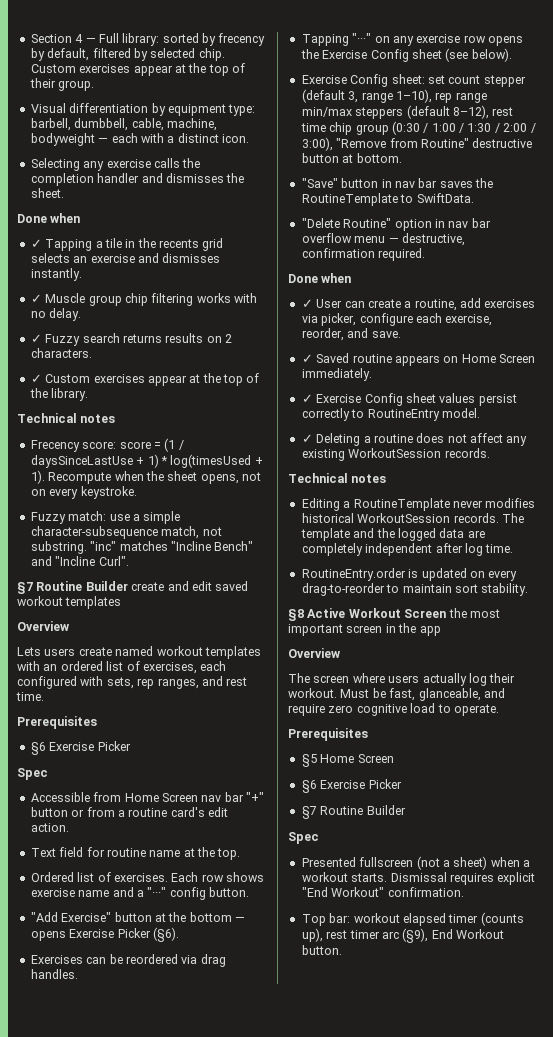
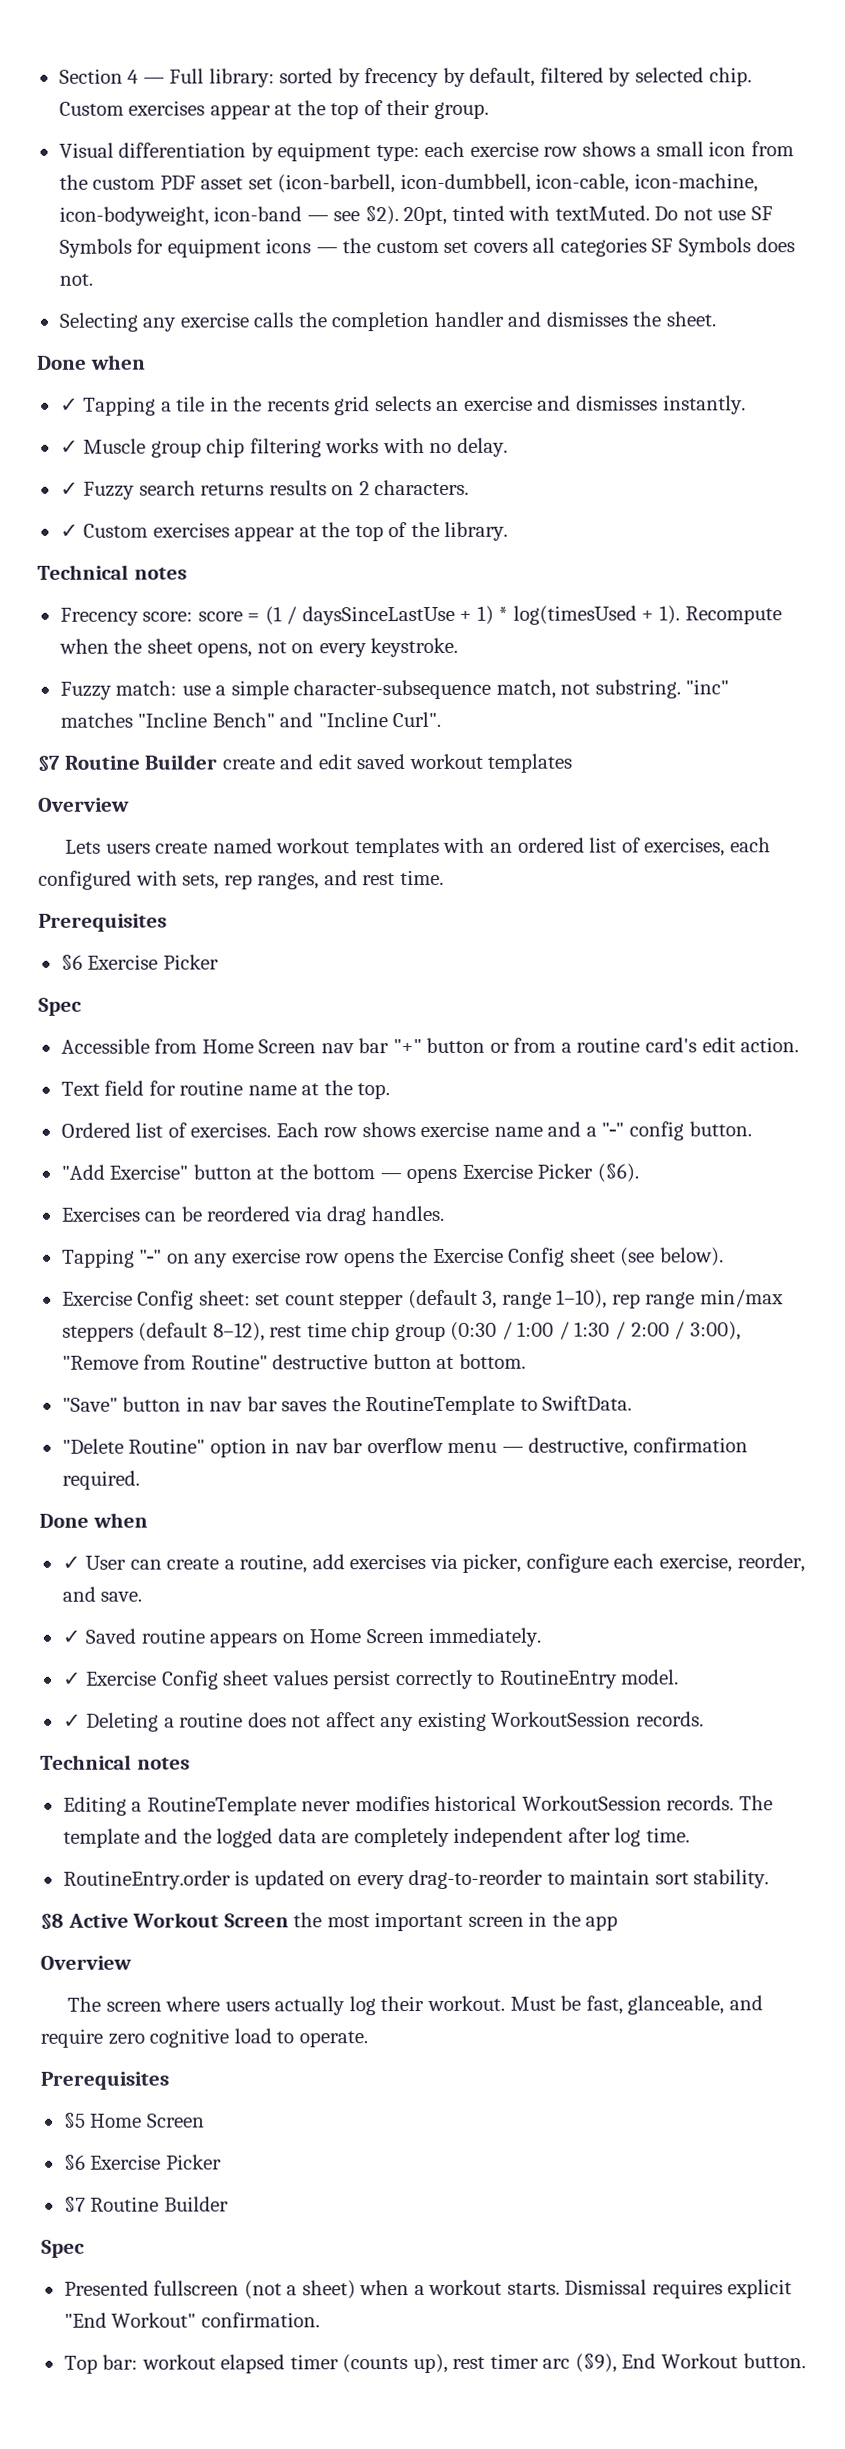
[30,118,217,131] [30,133,249,146] barbell, dumbbell, cable, machine, bodyweight — each with a distinct icon. -> [424,141,794,157] [58,173,758,194] [58,205,773,226] [58,237,795,258] [58,273,93,286] each exercise row shows a small icon from the custom PDF asset set (icon-barbell, icon-dumbbell, icon-cable, icon-machine, icon-bodyweight, icon-band — see §2). 20pt, tinted with textMuted. Do not use SF Symbols for equipment icons — the custom set covers all categories SF Symbols does not.

